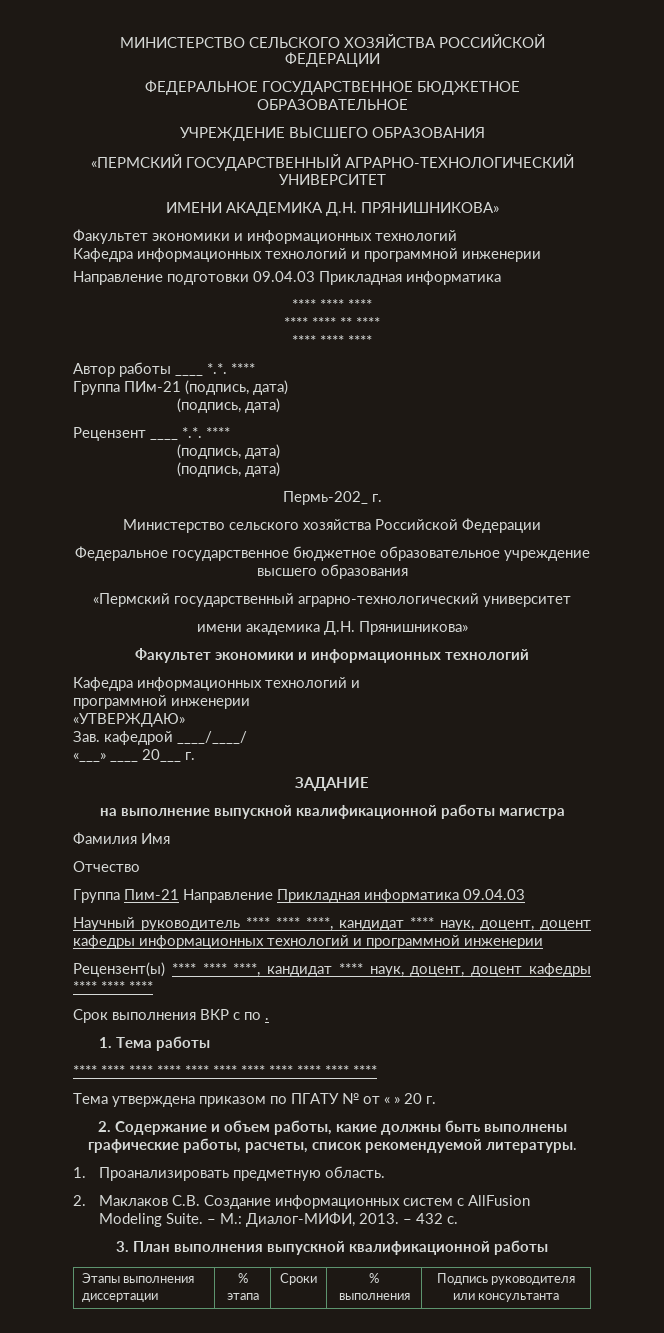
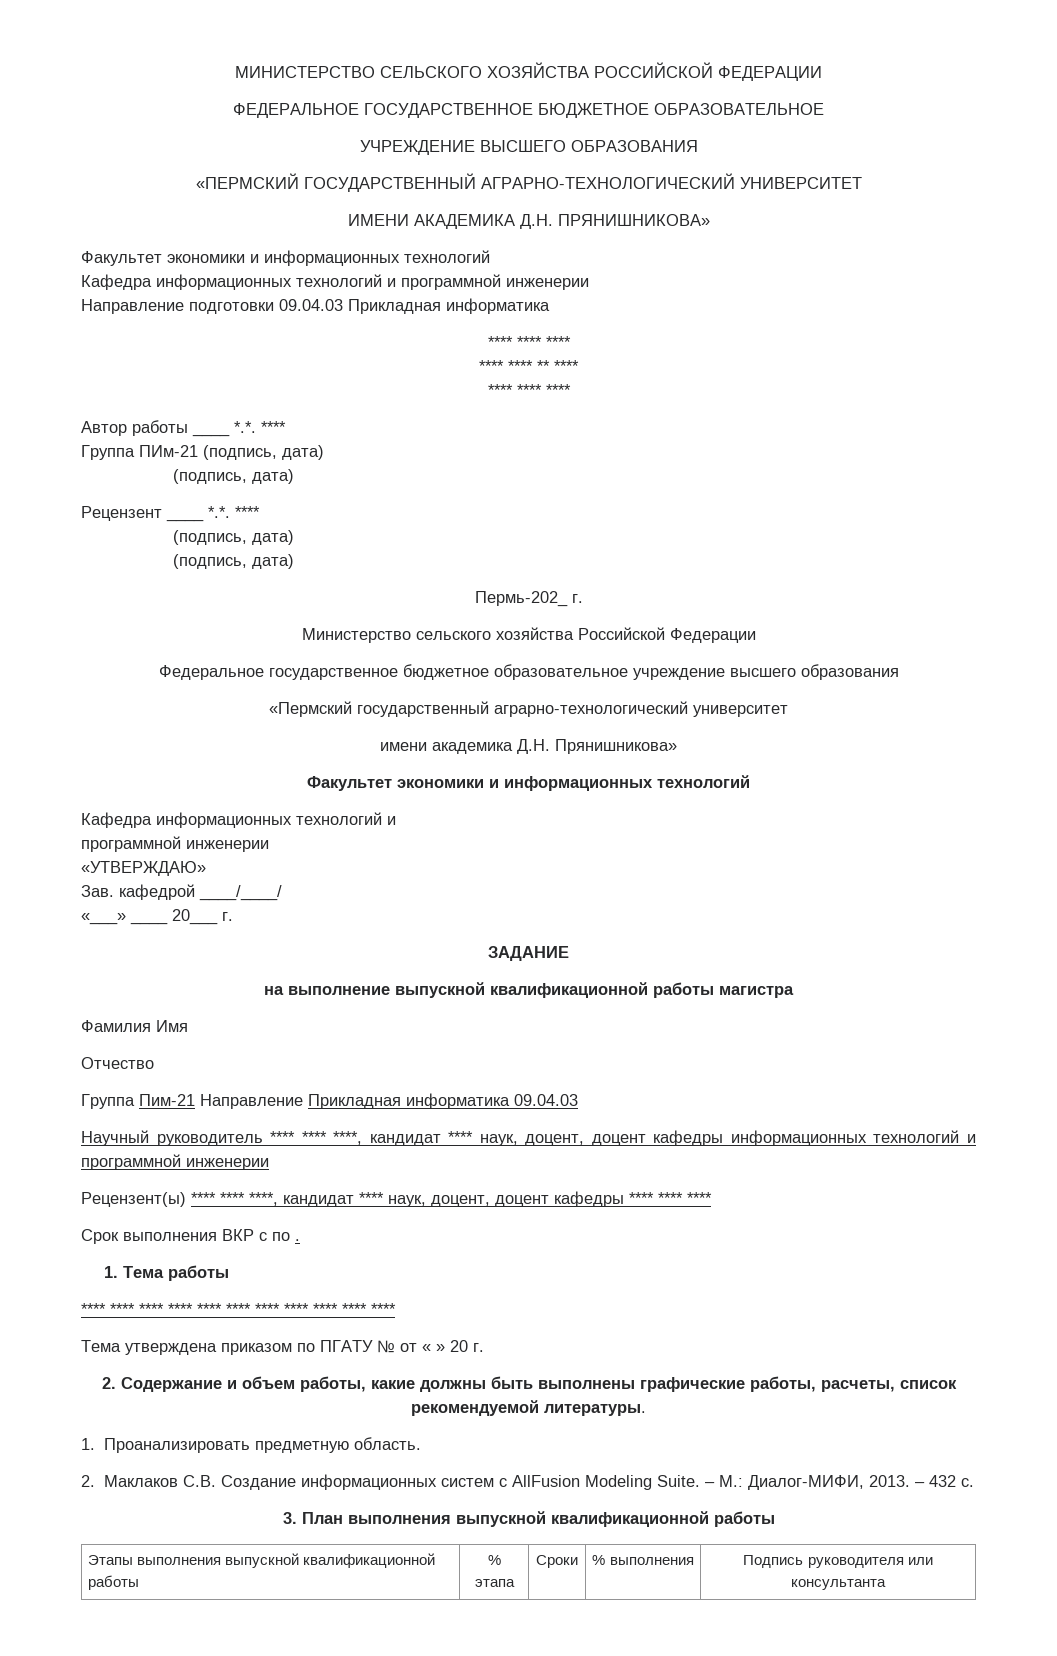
[81,1293,158,1302] диссертации -> [225,1553,436,1568] [87,1575,139,1590] выпускной квалификационной работы

